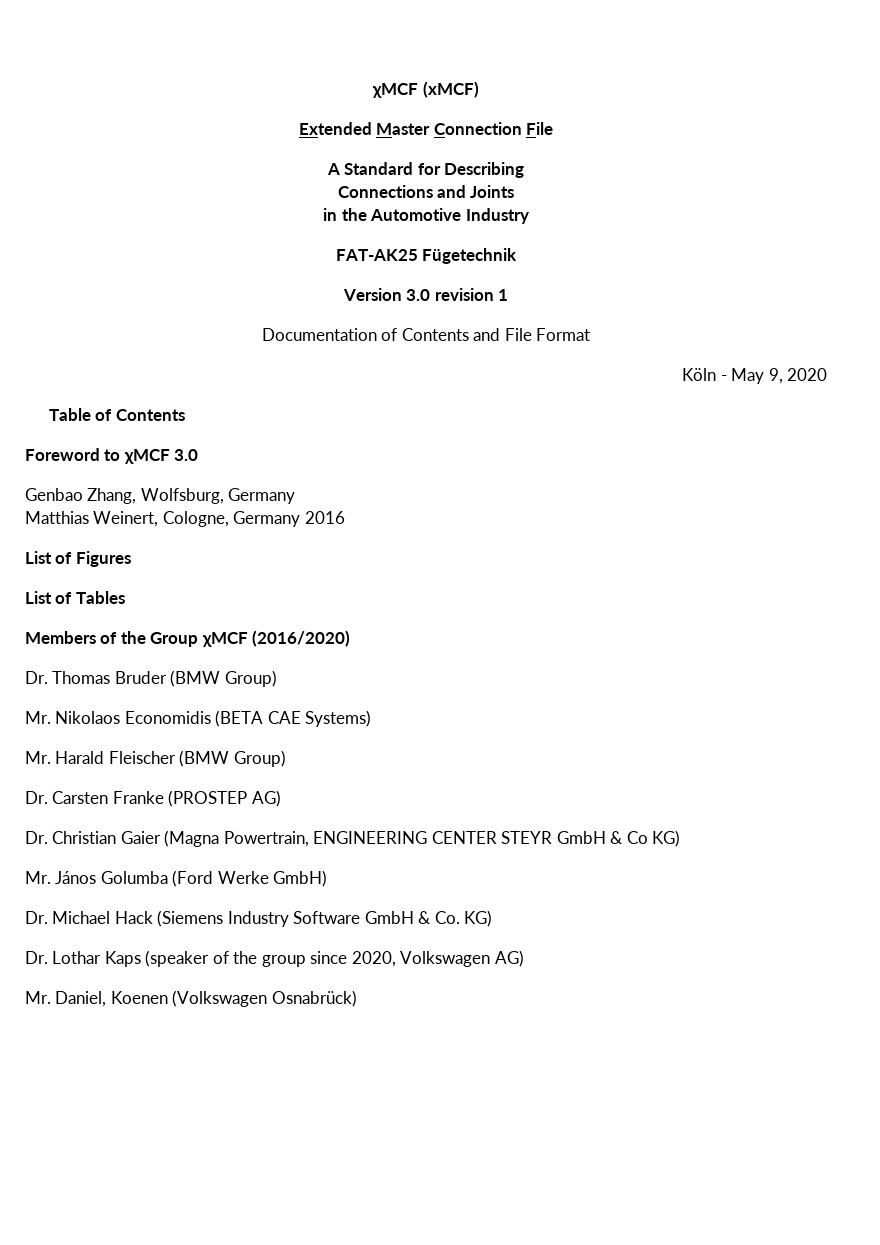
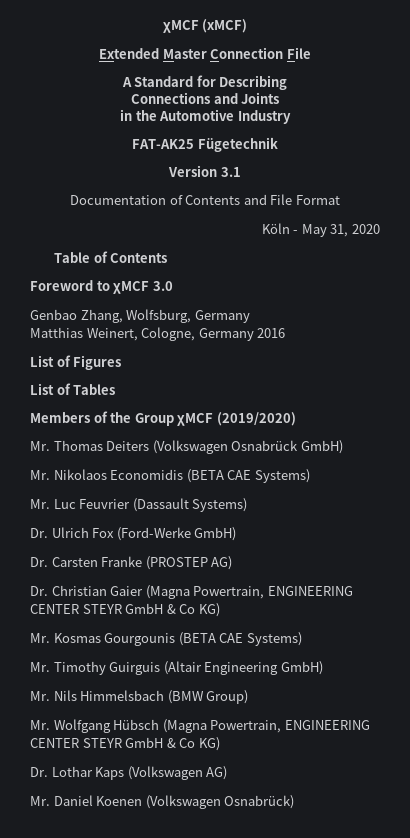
[406,288,509,301] 3.0 revision 1 -> [220,167,241,177] 3.1
[768,368,783,384] 9, -> [330,224,349,237] 31,
[252,630,351,647] [25,670,277,687] (2016/2020) // Dr. Thomas Bruder (BMW Group) -> [216,412,296,426] [30,440,343,454] (2019/2020) // Mr. Thomas Deiters (Volkswagen Osnabrück GmbH)
[55,750,286,767] Harald Fleischer (BMW Group) -> [53,498,248,512] [30,527,237,541] Luc Feuvrier (Dassault Systems) // Dr. Ulrich Fox (Ford-Werke GmbH)
[55,870,328,887] [25,910,460,927] János Golumba (Ford Werke GmbH) // Dr. Michael Hack (Siemens Industry Software GmbH & Co. -> [53,632,302,646] [30,661,323,675] [30,690,249,704] [30,719,370,733] [30,737,196,748] Kosmas Gourgounis (BETA CAE Systems) // Mr. Timothy Guirguis (Altair Engineering GmbH) // Mr. Nils Himmelsbach (BMW Group) // Mr. Wolfgang Hübsch (Magna Powertrain, ENGINEERING CENTER STEYR GmbH & Co
[145,950,491,967] (speaker of the group since 2020, Volkswagen -> [127,766,203,780] (Volkswagen
[55,991,107,1007] Daniel, -> [53,795,93,806] Daniel

